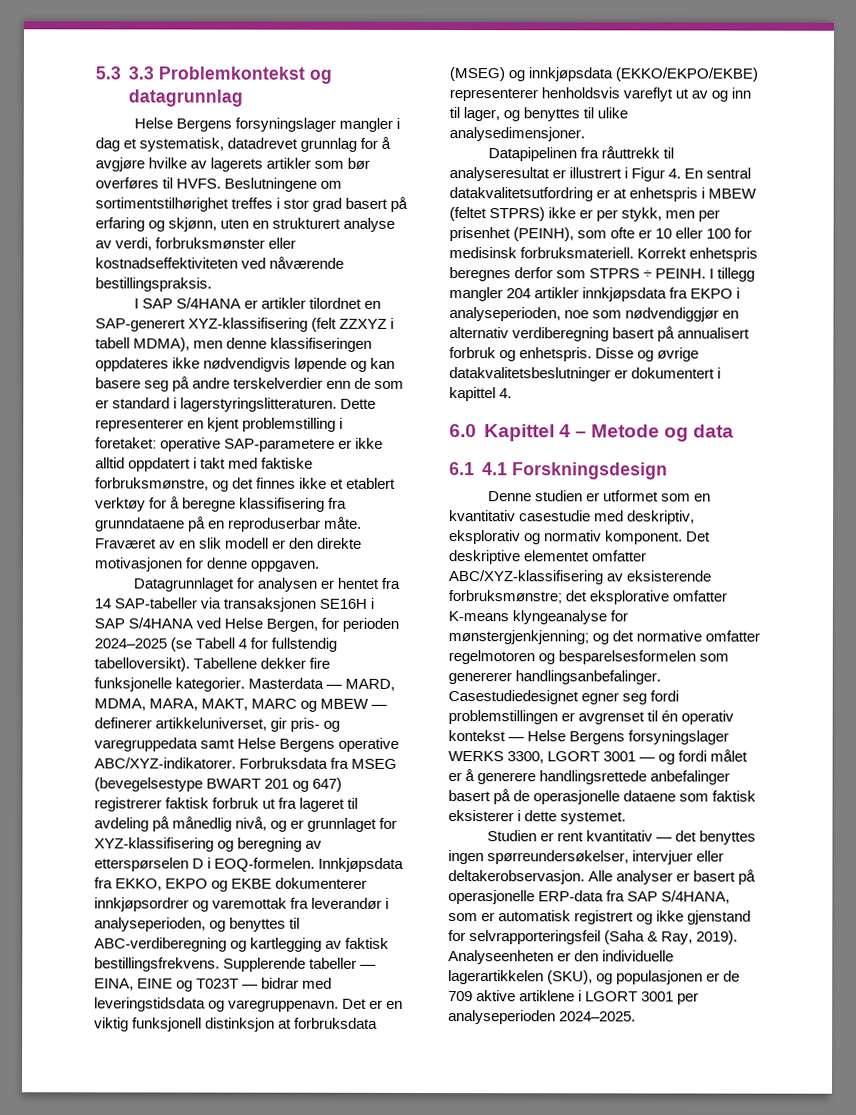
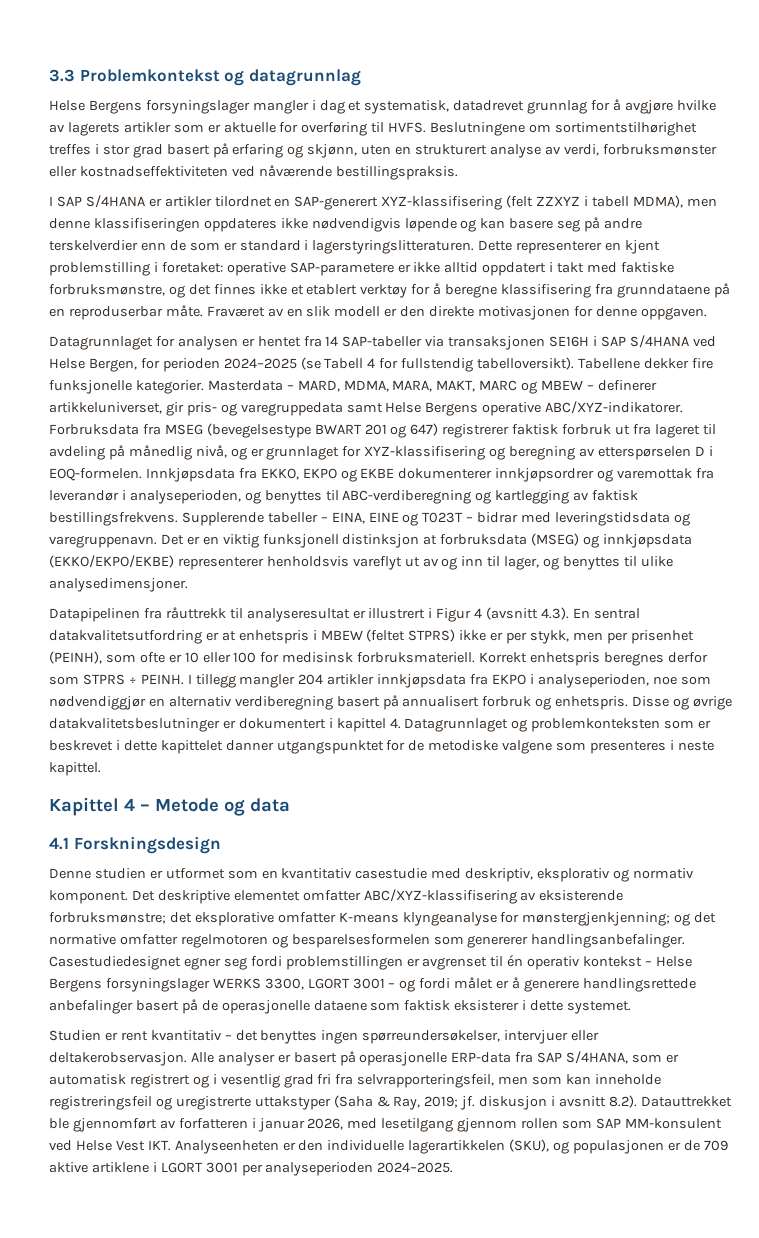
[95,66,121,80] 5.3 -> (49, 75) none
[347,157,371,169] [95,177,159,189] bør overføres -> [207,122,368,136] er aktuelle for overføring
[326,684,343,689] — -> [286,385,294,390] –
[371,704,388,709] — -> [587,385,595,390] –
[360,964,377,969] — -> [320,517,328,522] –
[242,984,259,989] — -> [466,517,474,522] –
[668,168,682,179] 4. -> [474,607,570,620] 4 (avsnitt 4.3).
[449,424,477,438] // 6.0 -> [404,718,712,732] [49,740,714,754] [49,762,101,776] Datagrunnlaget og problemkonteksten som er beskrevet i dette kapittelet danner utgangspunktet for de metodiske valgene som presenteres i neste kapittel. //
[449,462,475,476] 6.1 -> (290, 805) none
[508,737,525,742] — -> [645,961,653,966] –
[639,757,656,762] — -> [388,983,396,988] –
[656,837,673,842] — -> [224,1035,232,1040] –
[656,910,752,925] [448,930,739,945] ikke gjenstand for selvrapporteringsfeil (Saha & Ray, 2019). -> [212,1074,661,1088] [49,1095,732,1110] [49,1118,722,1132] [49,1140,171,1151] i vesentlig grad fri fra selvrapporteringsfeil, men som kan inneholde registreringsfeil og uregistrerte uttakstyper (Saha & Ray, 2019; jf. diskusjon i avsnitt 8.2). Datauttrekket ble gjennomført av forfatteren i januar 2026, med lesetilgang gjennom rollen som SAP MM-konsulent ved Helse Vest IKT.

